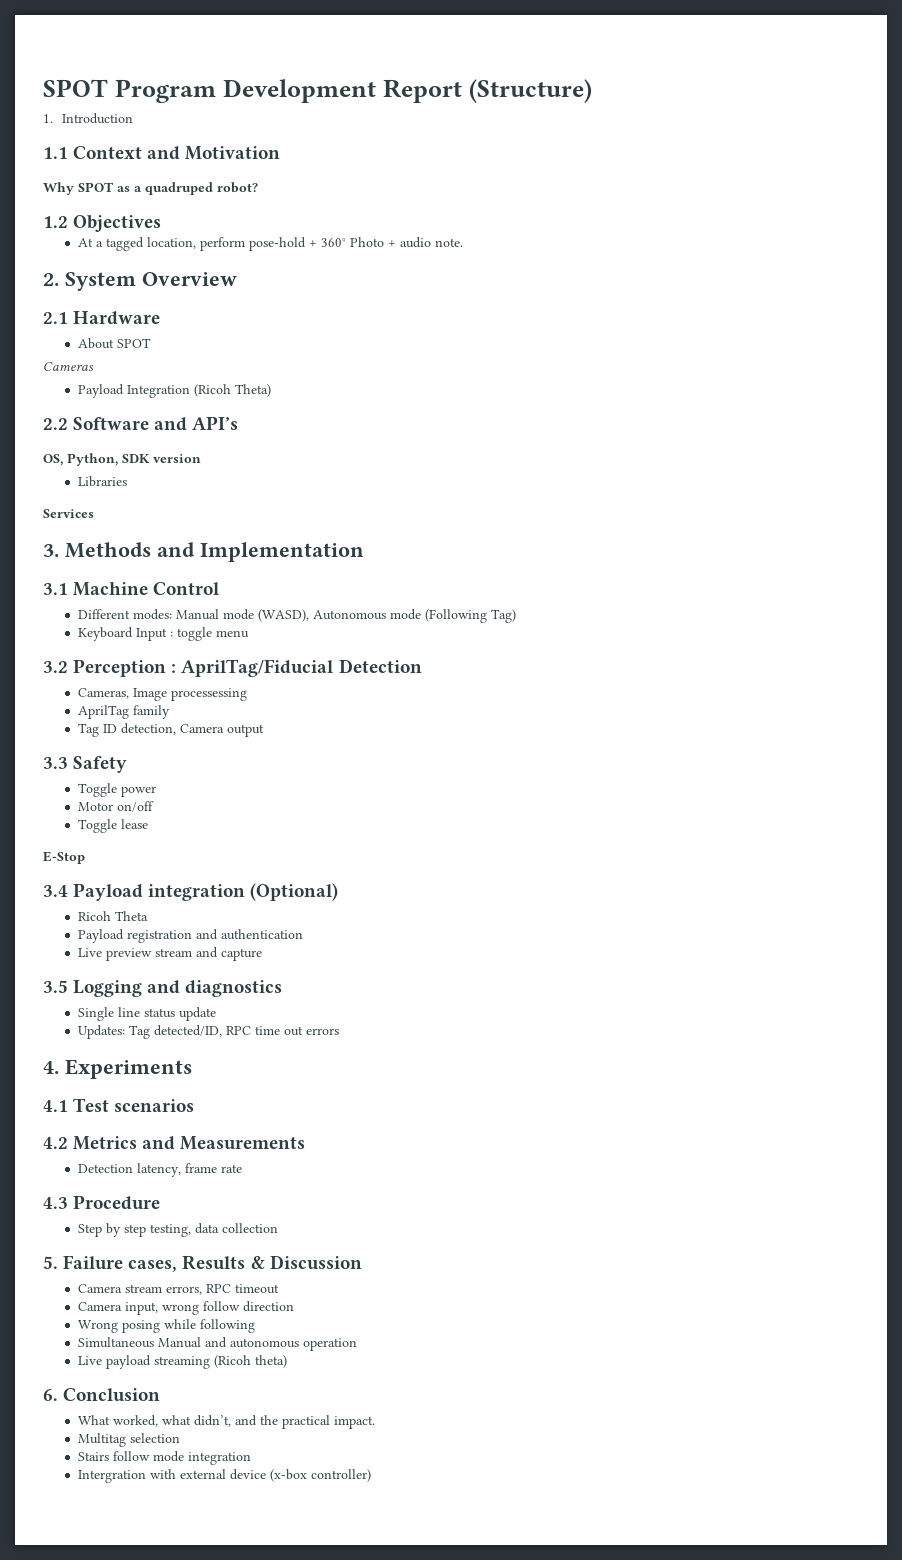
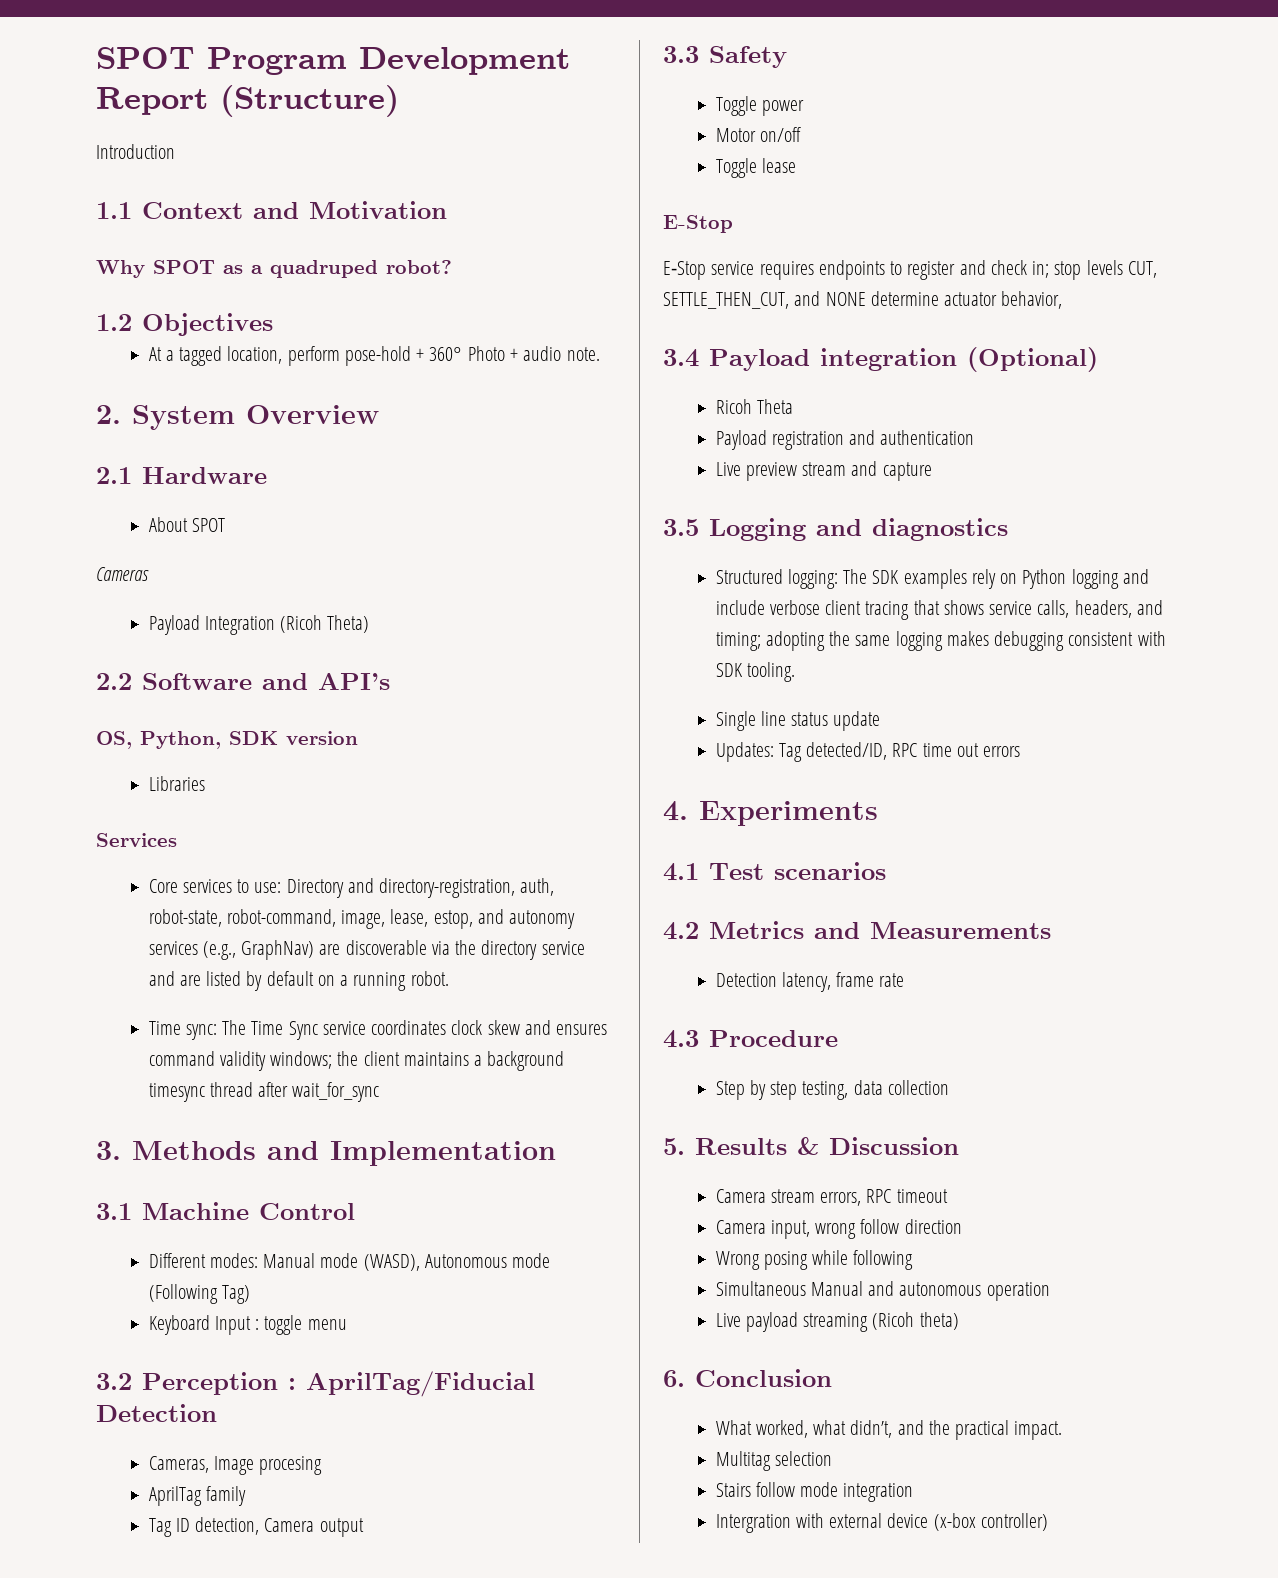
[43,114,53,123] 1. -> (399, 101) none
(94, 513) none -> [148,878,555,898] [148,909,576,929] [148,940,585,960] [148,971,449,991] [148,1020,608,1040] [148,1051,565,1071] [148,1082,380,1102] // Core services to use: Directory and directory-registration, auth, robot-state, robot-command, image, lease, estop, and autonomy services (e.g., GraphNav) are discoverable via the directory service and are listed by default on a running robot. // Time sync: The Time Sync service coordinates clock skew and ensures command validity windows; the client maintains a background timesync thread after wait_for_sync
[170,688,247,701] processessing -> [259,1456,323,1475] procesing
(85, 857) none -> [663,260,1157,280] [663,291,1063,309] // E‑Stop service requires endpoints to register and check in; stop levels CUT, SETTLE_THEN_CUT, and NONE determine actuator behavior,
(283, 988) none -> [715,569,1150,589] [715,600,1164,620] [715,631,1166,651] [715,662,795,682] // Structured logging: The SDK examples rely on Python logging and include verbose client tracing that shows service calls, headers, and timing; adopting the same logging makes debugging consistent with SDK tooling.
[63,1255,178,1272] Failure cases, -> (685, 1146) none

